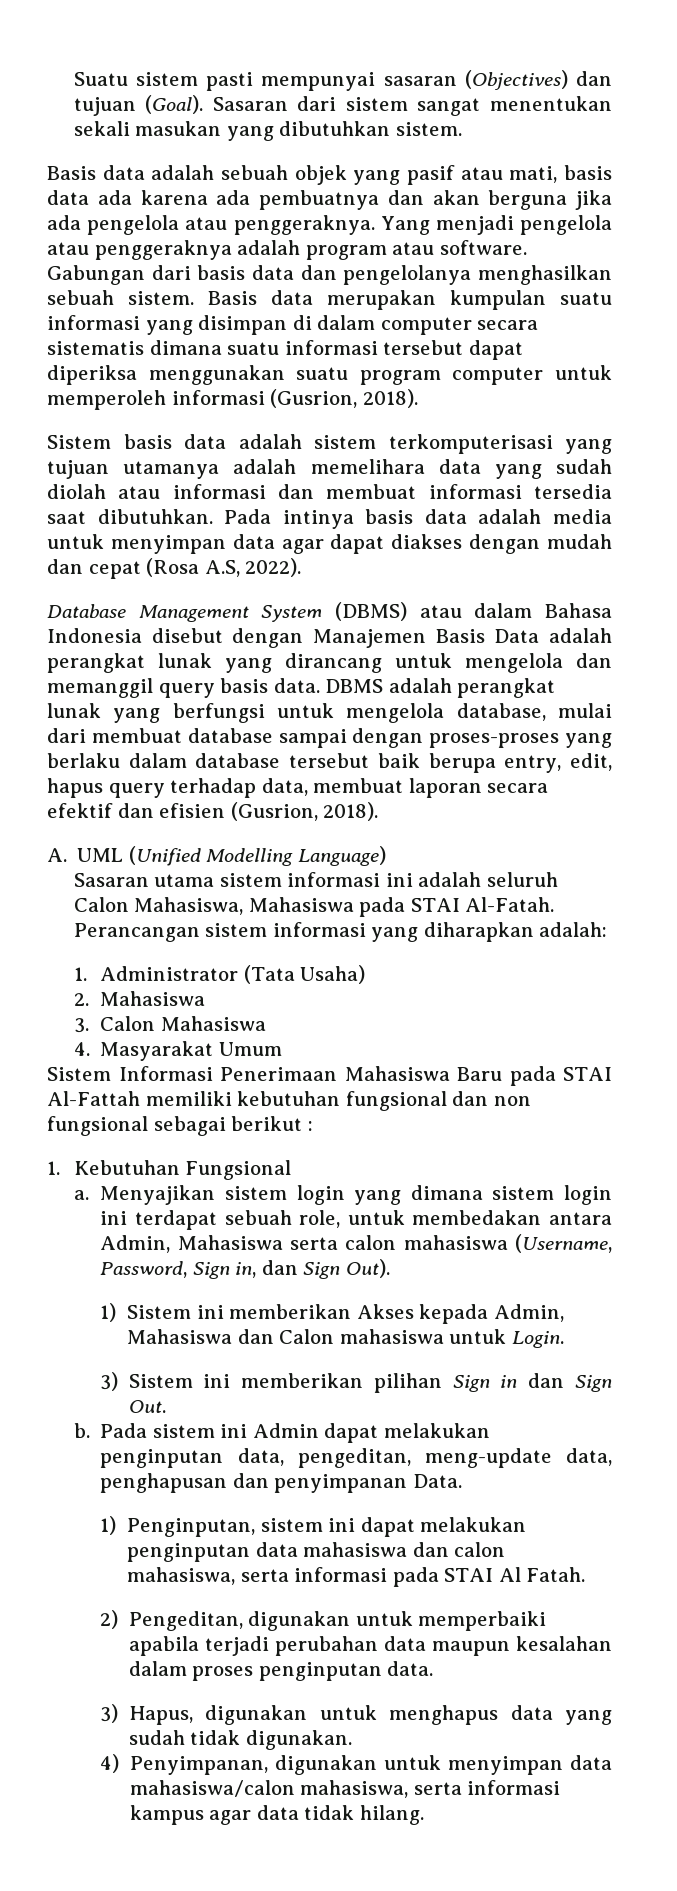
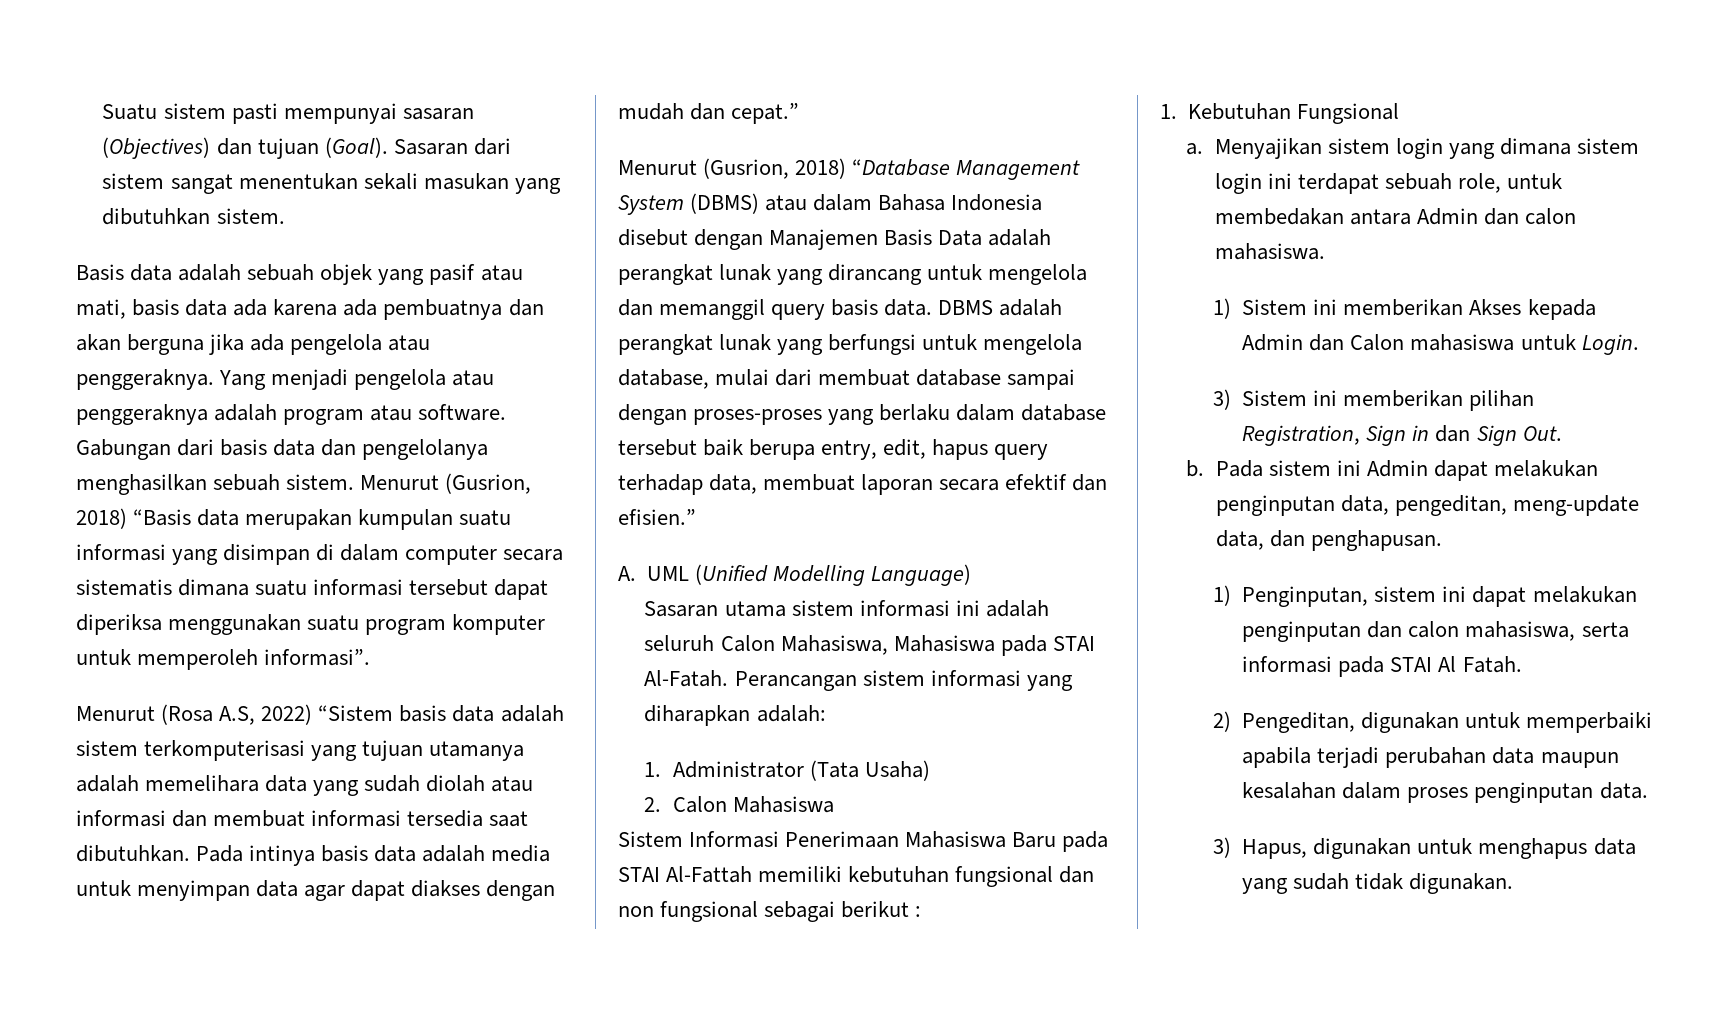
[208,291,257,305] Basis -> [360,473,532,494] [76,508,192,529] Menurut (Gusrion, 2018) “Basis
[452,367,544,385] computer -> [452,614,546,635] komputer
[171,389,418,408] [47,435,111,449] informasi (Gusrion, 2018). // Sistem -> [264,649,371,666] [76,704,394,725] informasi”. // Menurut (Rosa A.S, 2022) “Sistem
[88,558,302,579] [47,604,126,618] cepat (Rosa A.S, 2022). // Database -> [731,103,800,124] [618,158,951,179] cepat.” // Menurut (Gusrion, 2018) “Database
[159,802,379,821] efisien (Gusrion, 2018). -> [618,509,696,525] efisien.”
[100,991,206,1006] [73,1018,89,1033] Mahasiswa // 3. -> (662, 804) none
[73,1041,282,1061] // 4. Masyarakat Umum -> (834, 804) none
[100,1234,612,1253] [100,1259,391,1279] Admin, Mahasiswa serta calon mahasiswa (Username, Password, Sign in, dan Sign Out). -> [1416,208,1577,225] [1214,243,1325,260] Admin dan calon mahasiswa.
[493,1304,564,1322] [127,1329,233,1344] Admin, Mahasiswa -> [1242,334,1304,351] Admin
(442, 1383) none -> [1242,425,1361,446] Registration,
[100,1473,462,1493] penghapusan dan penyimpanan Data. -> [1269,530,1442,551] dan penghapusan.
[255,1542,408,1557] data mahasiswa -> (1362, 631) none
[100,1754,612,1775] [129,1780,561,1798] [129,1805,424,1825] // 4) Penyimpanan, digunakan untuk menyimpan data mahasiswa/calon mahasiswa, serta informasi kampus agar data tidak hilang. -> (1514, 883) none

